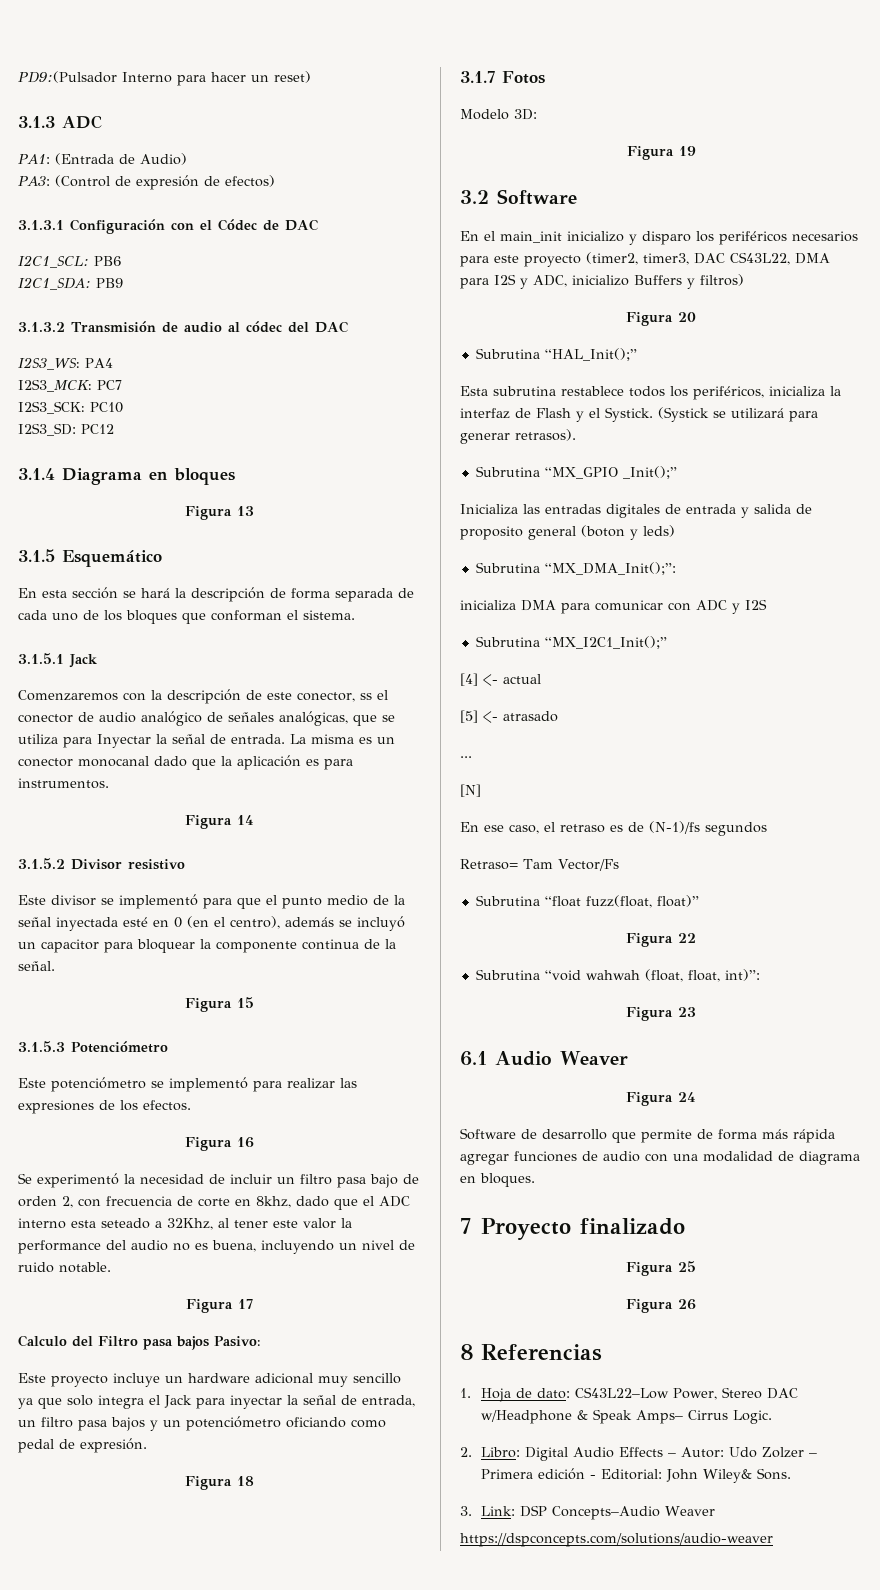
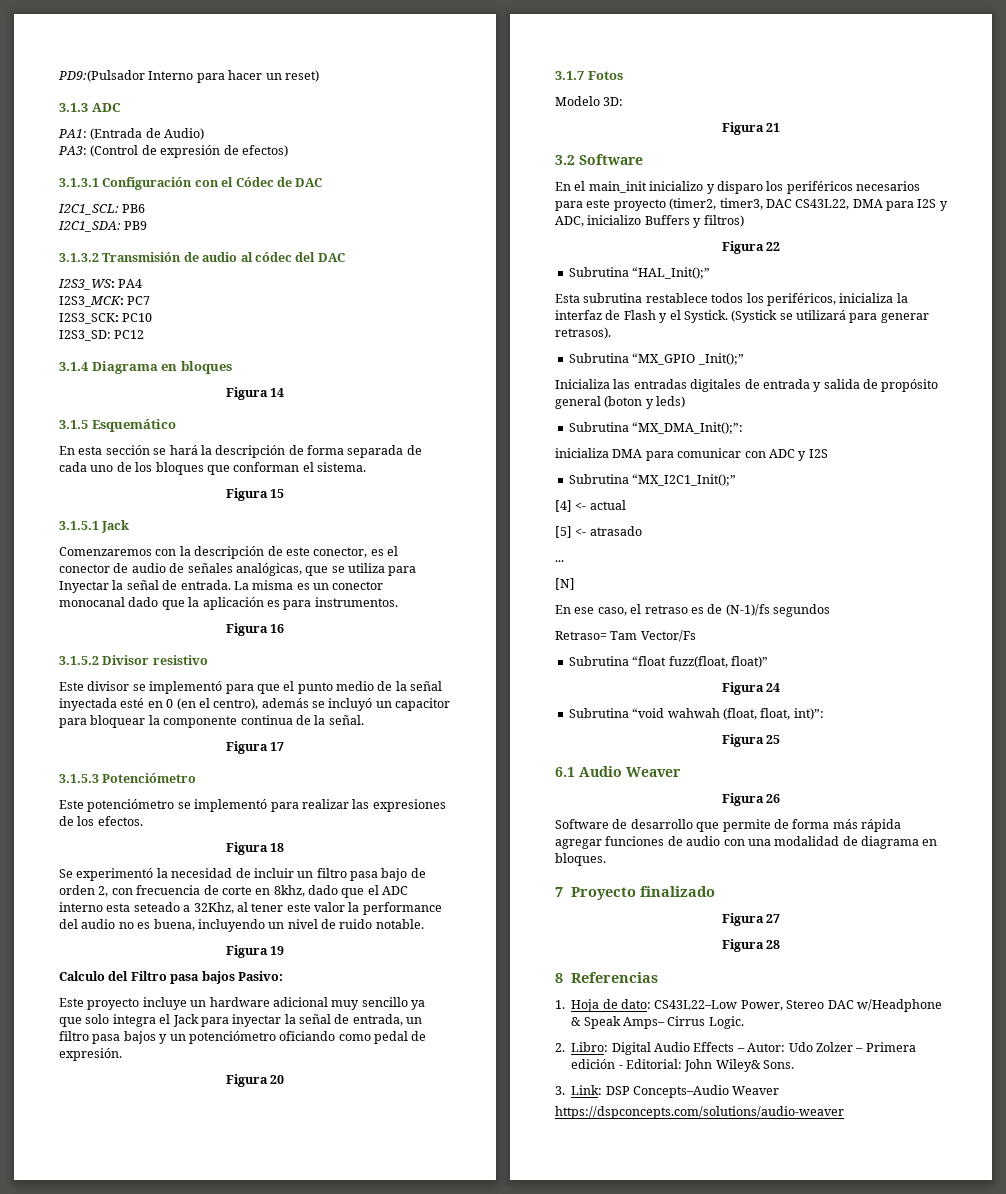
[236,506,254,516] 13 -> [270,388,285,397] 14
(355, 615) none -> [225,488,285,501] // Figura 15
[360,693,372,700] ss -> [370,549,384,556] es
[141,711,202,726] analógico -> (166, 568) none
[236,815,254,825] 14 -> [270,624,285,633] 16
[236,997,254,1008] 15 -> [270,742,285,751] 17
[236,1137,254,1148] 16 -> [270,843,285,852] 18
[237,1299,253,1309] 17 -> [270,946,285,955] 19
[236,1476,254,1486] 18 -> [270,1075,285,1084] 20
[678,146,696,156] 19 -> [766,123,781,132] 21
[678,312,696,322] 20 -> [766,242,781,251] 22
[460,526,523,540] proposito -> [881,379,939,392] propósito
[678,933,696,943] 22 -> [766,683,781,692] 24
[678,1007,696,1017] 23 -> [766,735,781,744] 25
[678,1092,696,1102] 24 -> [766,794,781,803] 26
[678,1261,696,1272] [626,1299,696,1313] 25 // Figura 26 -> [766,914,781,923] [721,939,781,952] 27 // Figura 28

